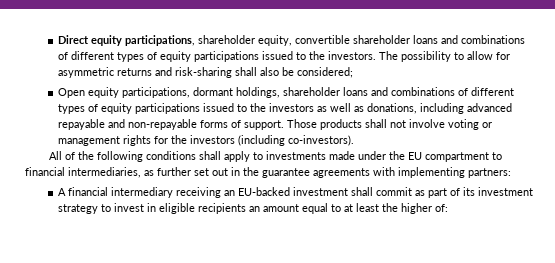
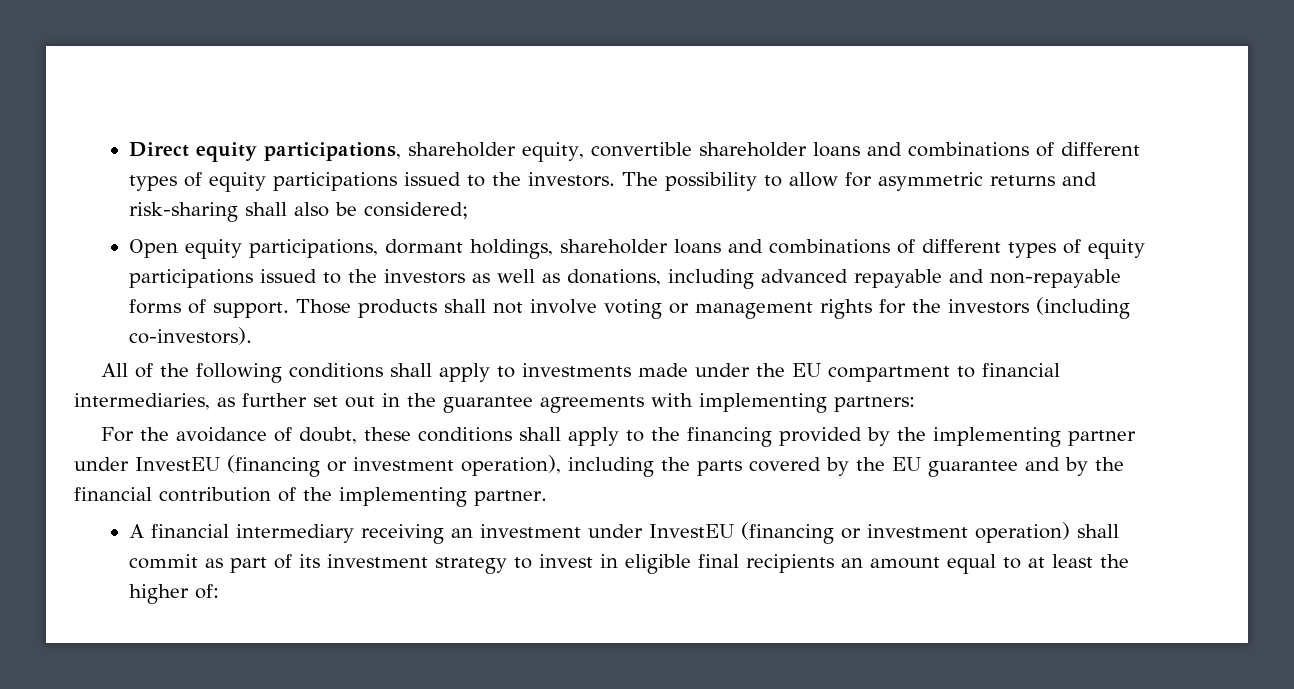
(511, 173) none -> [101,427,1137,447] [74,455,1124,477] [74,487,547,507] // For the avoidance of doubt, these conditions shall apply to the financing provided by the implementing partner under InvestEU (financing or investment operation), including the parts covered by the EU guarantee and by the financial contribution of the implementing partner.
[237,187,348,196] EU-backed investment -> [480,522,1071,544] investment under InvestEU (financing or investment operation)
(195, 208) none -> [698,554,740,568] final

